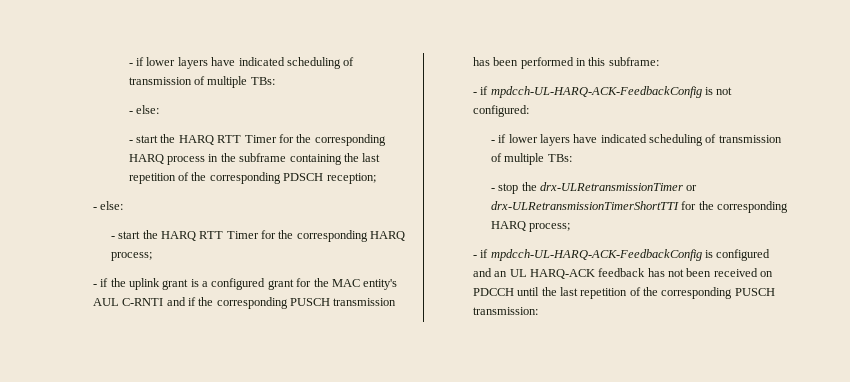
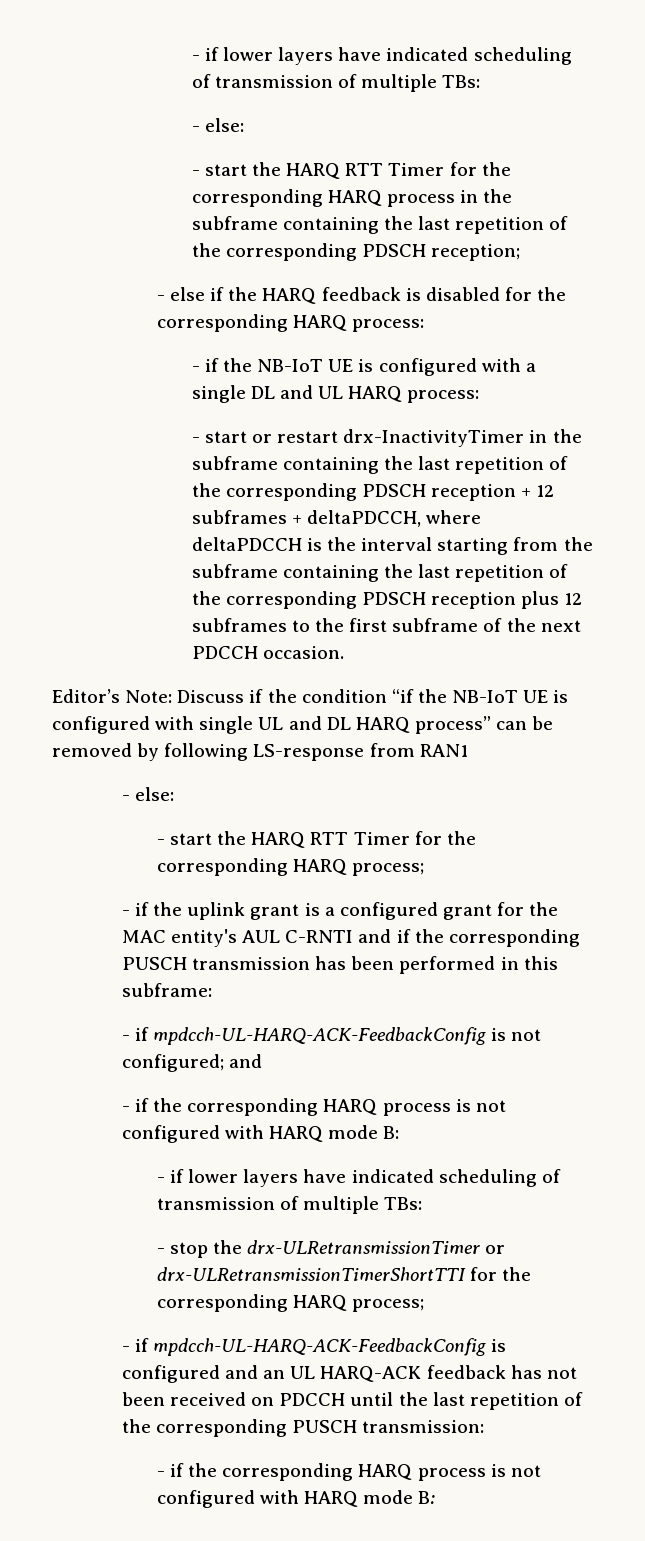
(376, 178) none -> [156,287,567,304] [156,314,425,332] [191,358,536,376] [191,385,480,403] [191,429,582,447] [191,456,569,474] [191,483,555,501] [191,510,482,527] [191,537,593,555] [191,564,569,582] [191,591,583,609] [191,618,581,632] [191,646,344,659] [52,689,569,703] [52,716,554,734] [52,743,468,761] // - else if the HARQ feedback is disabled for the corresponding HARQ process: // - if the NB-IoT UE is configured with a single DL and UL HARQ process: // - start or restart drx-InactivityTimer in the subframe containing the last repetition of the corresponding PDSCH reception + 12 subframes + deltaPDCCH, where deltaPDCCH is the interval starting from the subframe containing the last repetition of the corresponding PDSCH reception plus 12 subframes to the first subframe of the next PDCCH occasion. // Editor’s Note: Discuss if the condition “if the NB-IoT UE is configured with single UL and DL HARQ process” can be removed by following LS-response from RAN1
[472,105,529,117] configured: -> [121,1054,263,1072] [121,1098,506,1116] [121,1125,400,1143] configured; and // - if the corresponding HARQ process is not configured with HARQ mode B:
(538, 311) none -> [156,1463,541,1481] [156,1490,436,1508] // - if the corresponding HARQ process is not configured with HARQ mode B:

